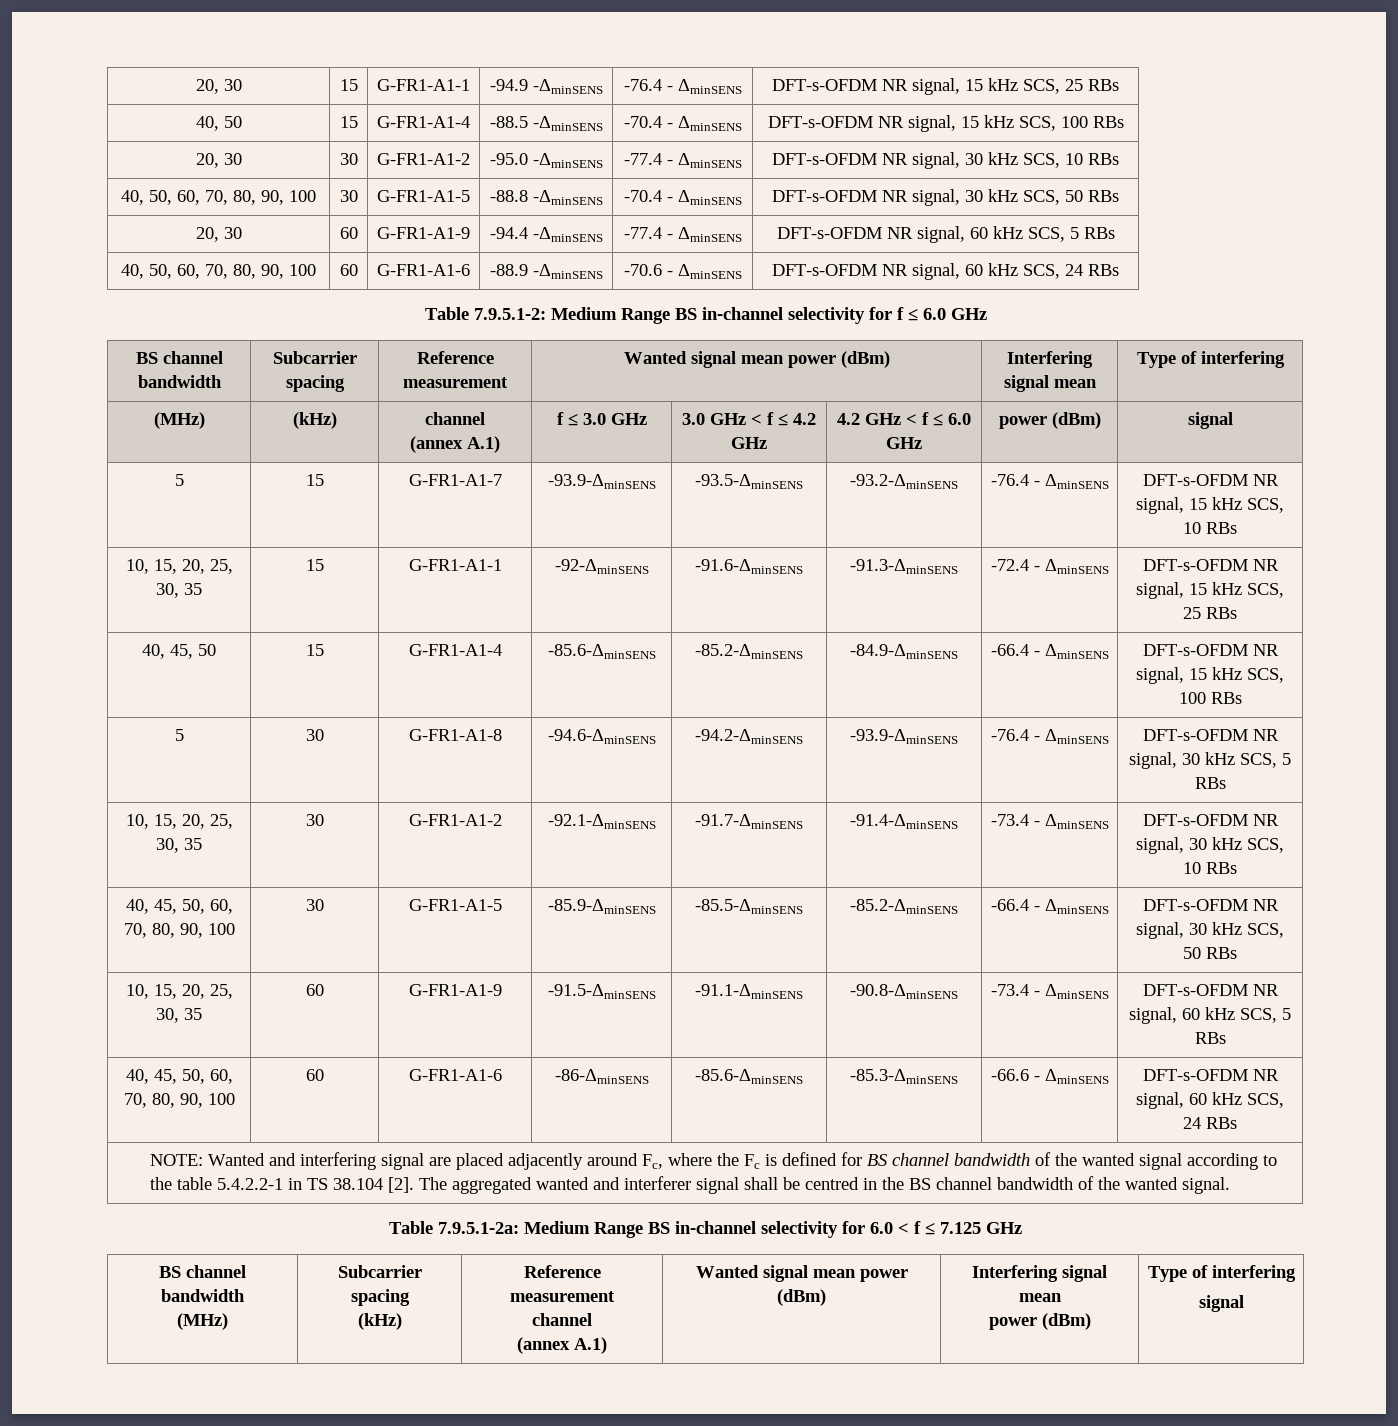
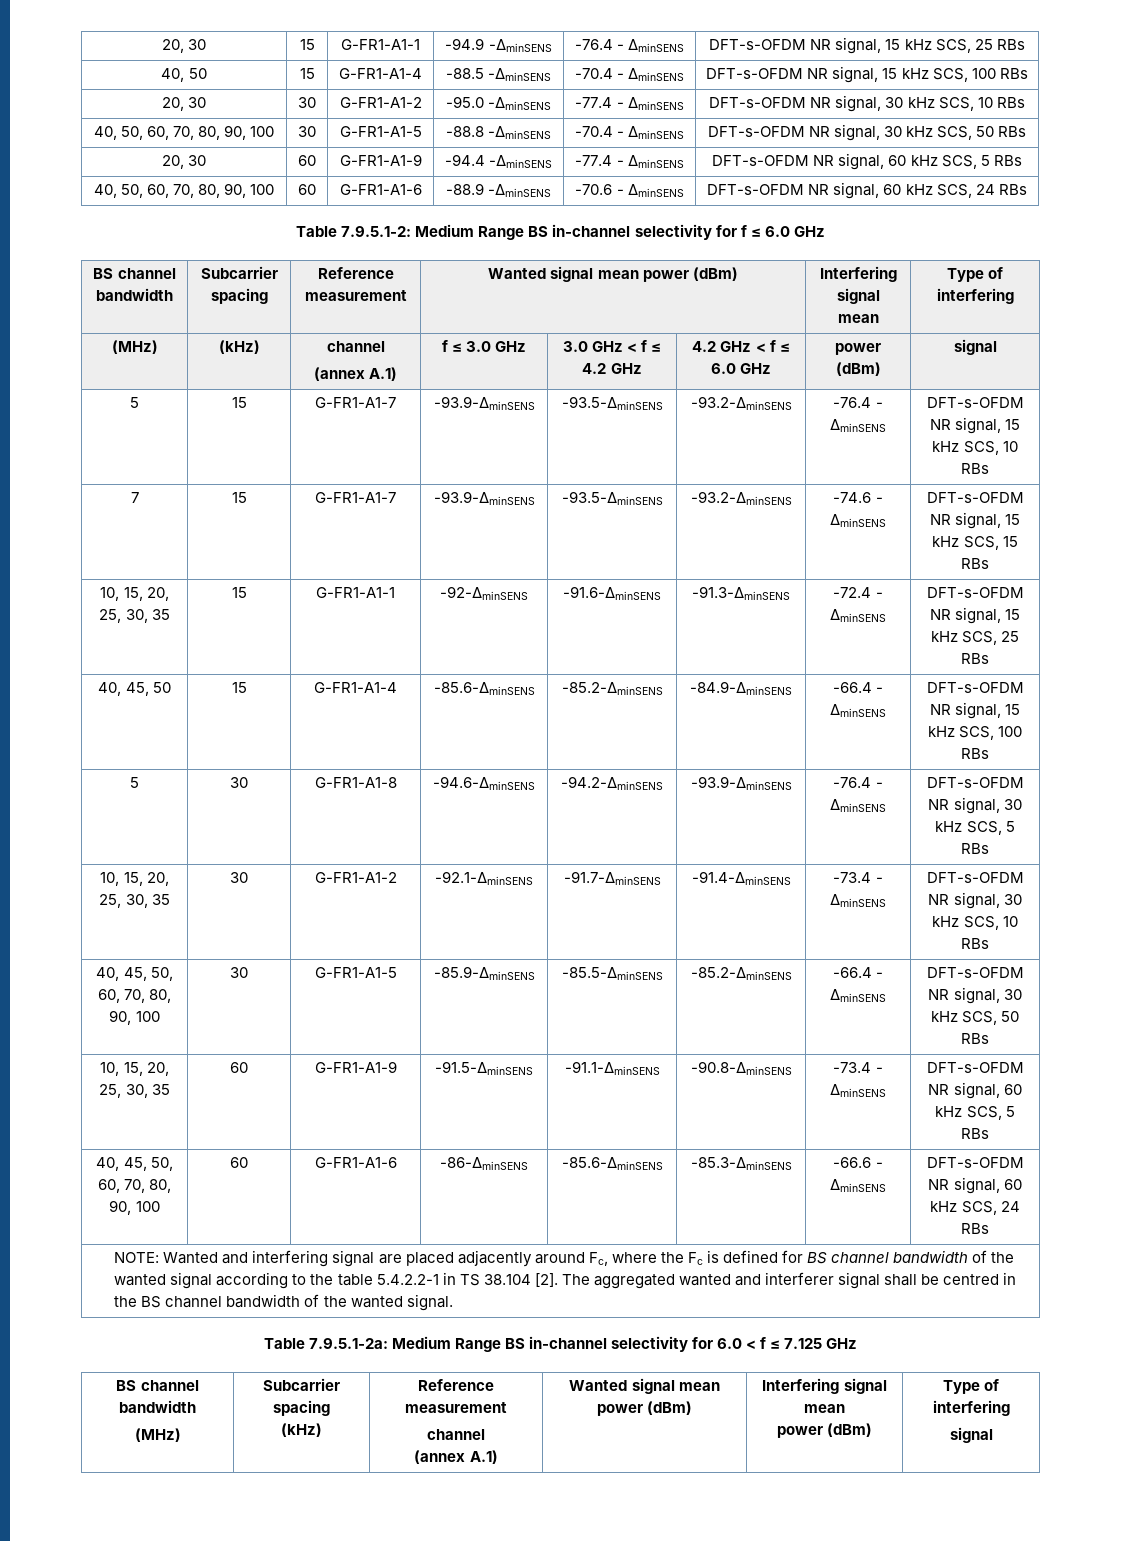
(1237, 528) none -> [130,492,139,503] [231,492,247,503] [315,492,396,503] [433,491,535,505] [561,491,663,505] [690,491,792,505] [833,492,883,503] [830,514,886,527] [926,492,1024,503] [929,512,1021,529] [932,536,1018,550] [961,558,989,569] // 7 | 15 | G-FR1-A1-7 | -93.9-ΔminSENS | -93.5-ΔminSENS | -93.2-ΔminSENS | -74.6 - ΔminSENS | DFT-s-OFDM NR signal, 15 kHz SCS, 15 RBs

